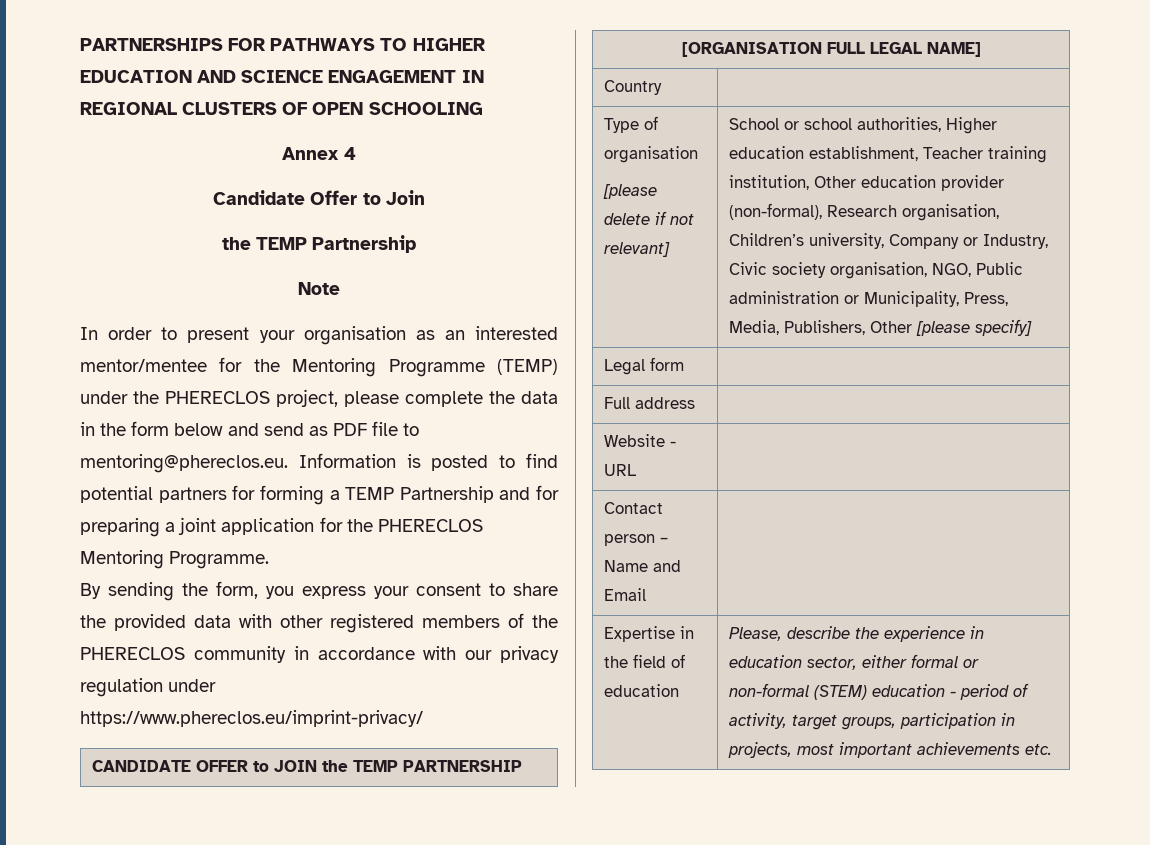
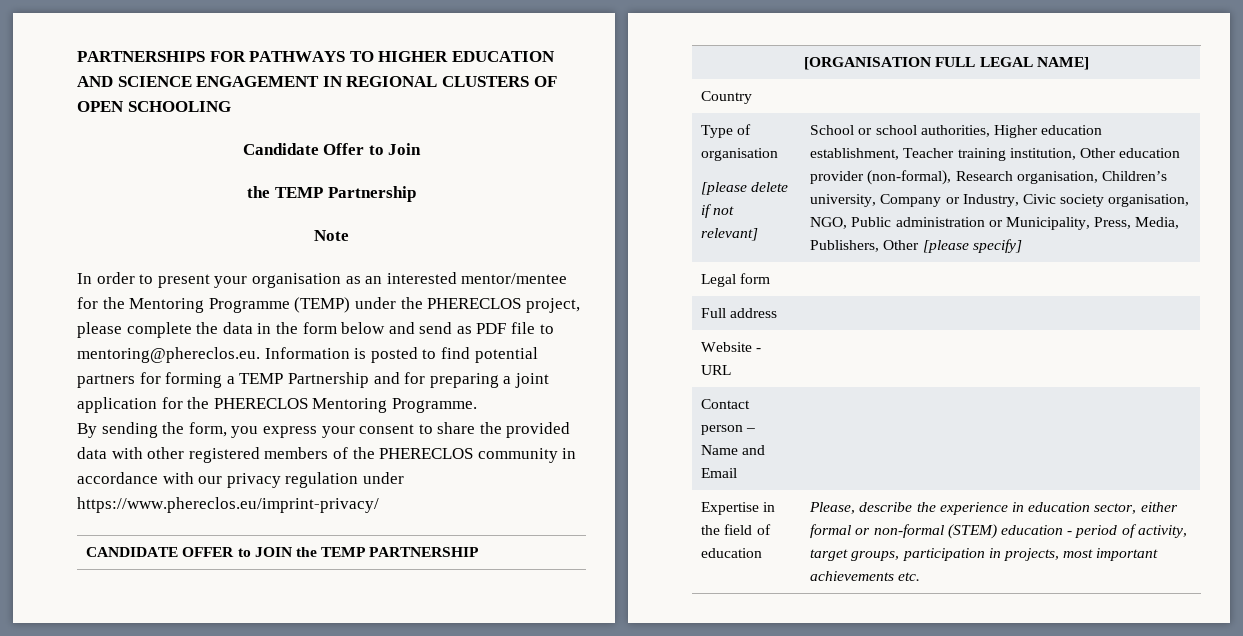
[282,147,356,160] // Annex 4 -> (231, 106) none

